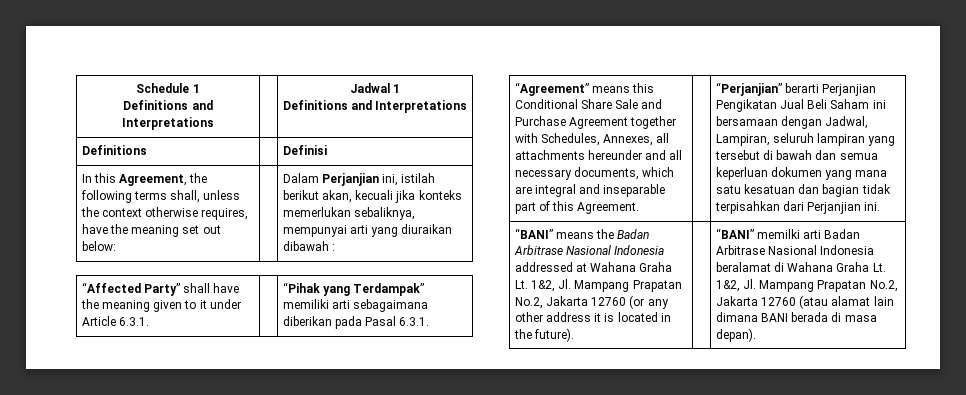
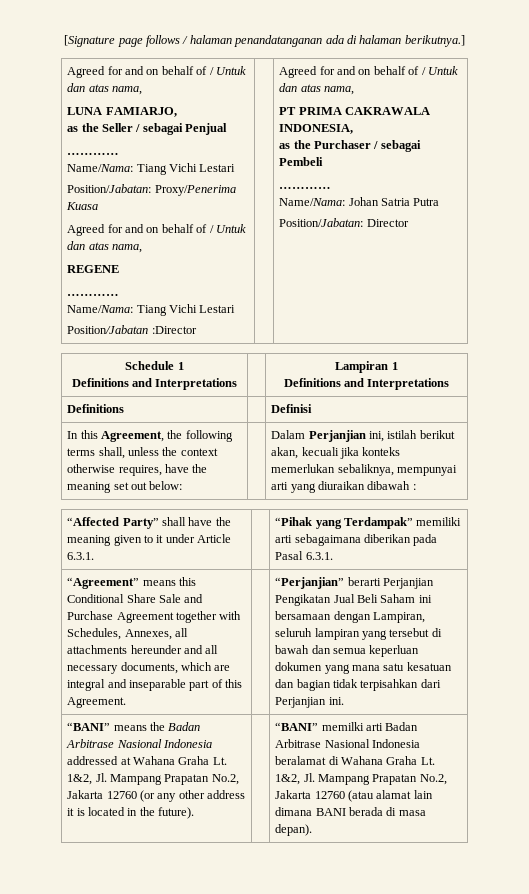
(136, 88) none -> [64,35,465,47] [67,66,246,78] [67,83,143,95] [67,107,177,117] [67,123,228,135] [67,152,120,155] [67,163,236,175] [67,184,236,196] [66,202,99,210] [67,224,246,236] [67,241,143,253] [67,265,120,273] [67,293,120,296] [67,304,236,316] [67,325,197,334] [279,66,458,78] [279,83,355,95] [279,107,431,115] [279,124,354,134] [279,140,421,152] [279,157,324,166] [279,186,332,189] [279,197,440,206] [279,218,409,227] [Signature page follows / halaman penandatanganan ada di halaman berikutnya.] // Agreed for and on behalf of / Untuk dan atas nama, // LUNA FAMIARJO, // as the Seller / sebagai Penjual // ………… // Name/Nama: Tiang Vichi Lestari // Position/Jabatan: Proxy/Penerima Kuasa // Agreed for and on behalf of / Untuk dan atas nama, // REGENE // ………… // Name/Nama: Tiang Vichi Lestari // Position/Jabatan :Director | | Agreed for and on behalf of / Untuk dan atas nama, // PT PRIMA CAKRAWALA INDONESIA, // as the Purchaser / sebagai Pembeli // ………… // Name/Nama: Johan Satria Putra // Position/Jabatan: Director //
[349,83,390,93] Jadwal -> [335,361,389,373] Lampiran
[825,116,869,129] Jadwal, -> (371, 617) none

